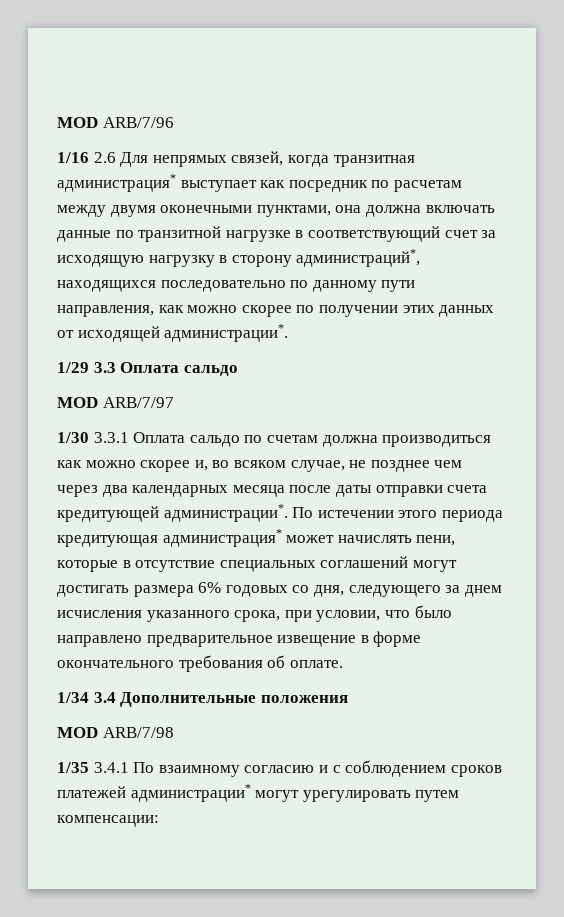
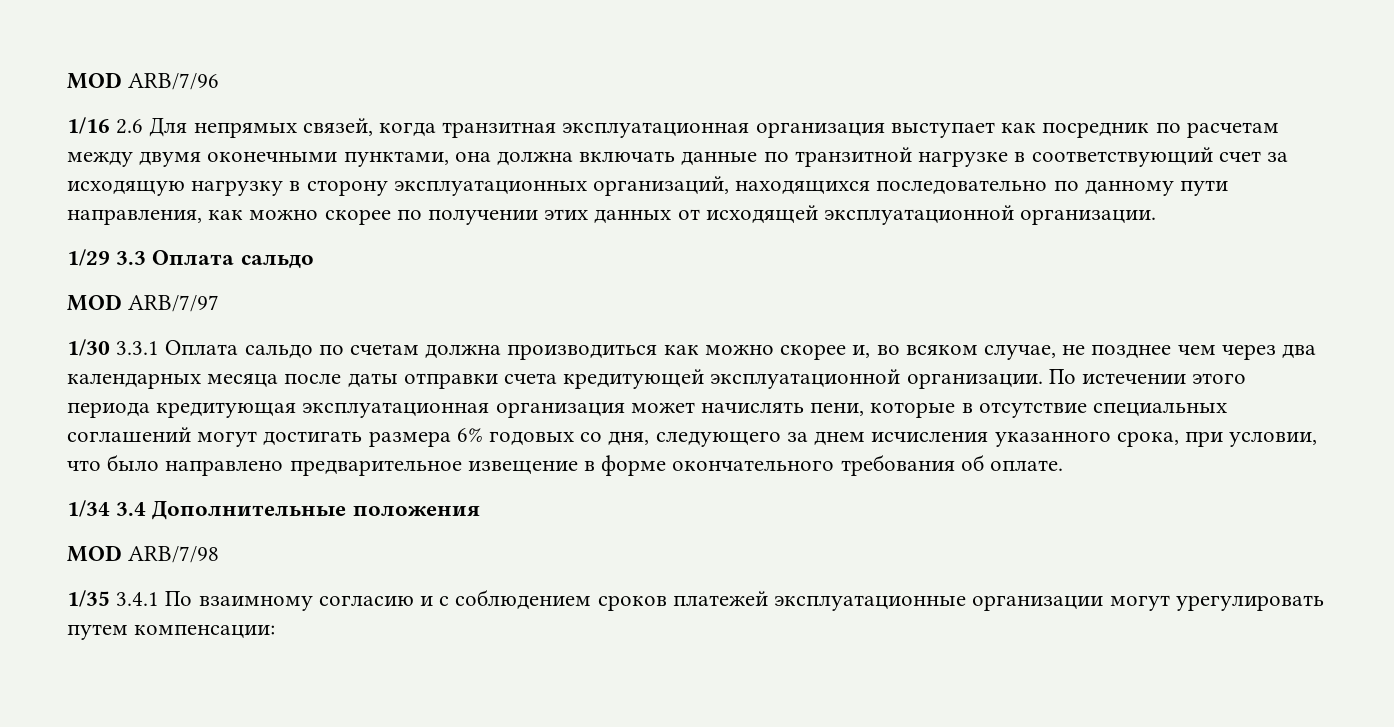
[57,174,176,192] администрация* -> [562,122,885,138] эксплуатационная организация
[296,249,421,267] администраций*, -> [393,176,730,196] эксплуатационных организаций,
[164,324,289,342] администрации*. -> [824,205,1157,225] эксплуатационной организации.
[163,504,288,522] администрации*. -> [710,369,1043,389] эксплуатационной организации.
[162,529,282,547] администрация* -> [302,402,625,418] эксплуатационная организация
[130,784,251,802] администрации* -> [774,595,1104,611] эксплуатационные организации

